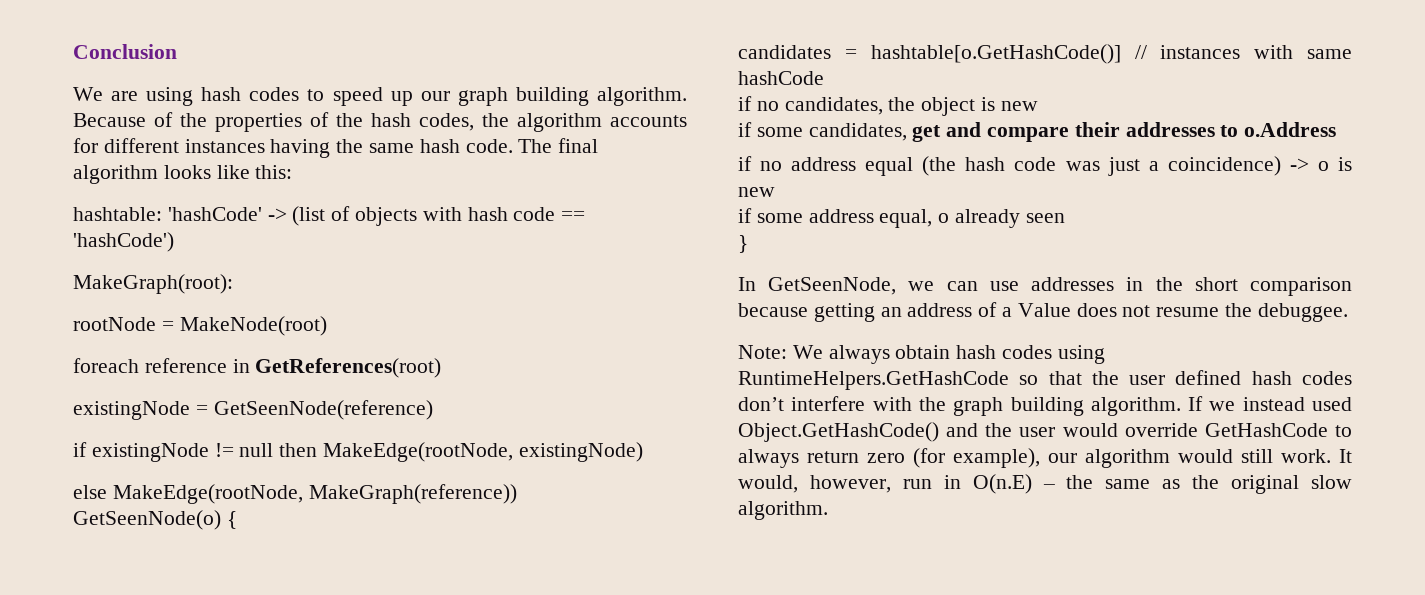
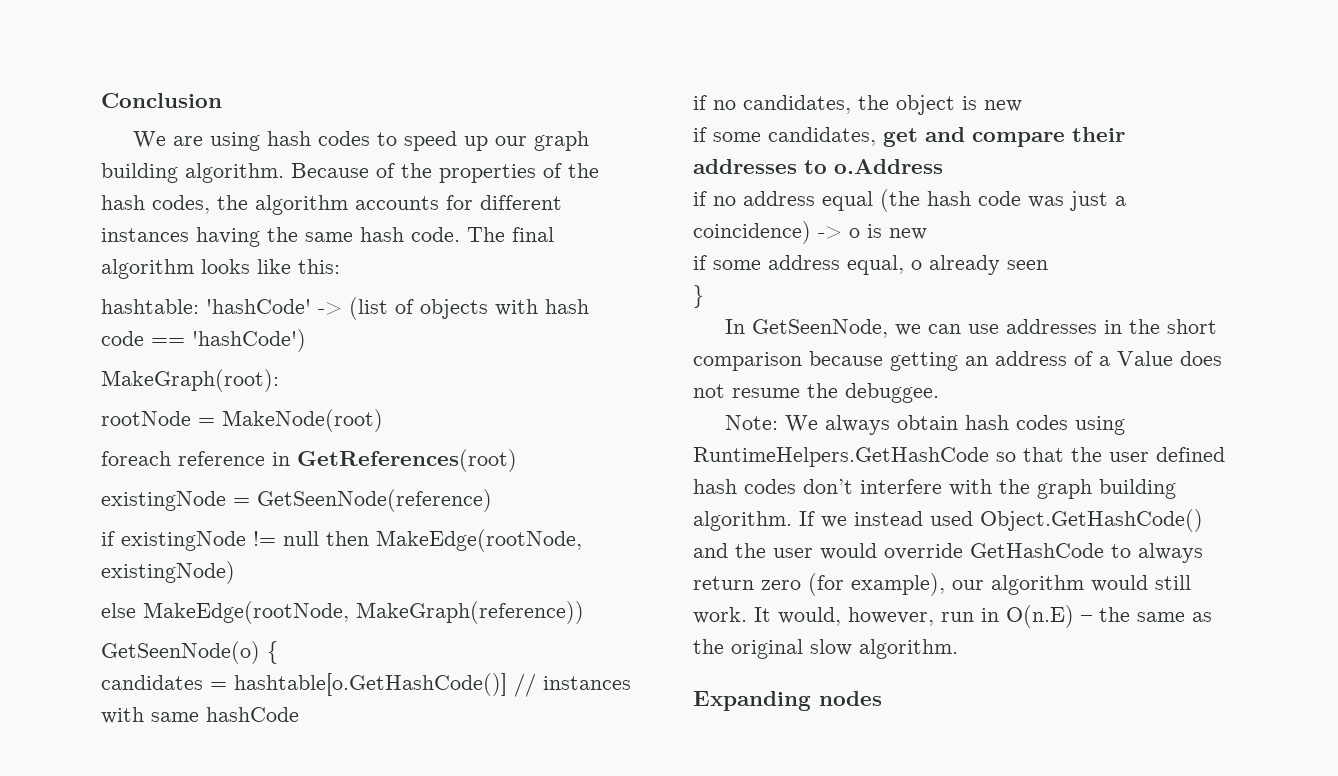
(828, 510) none -> [693,691,882,711] // Expanding nodes

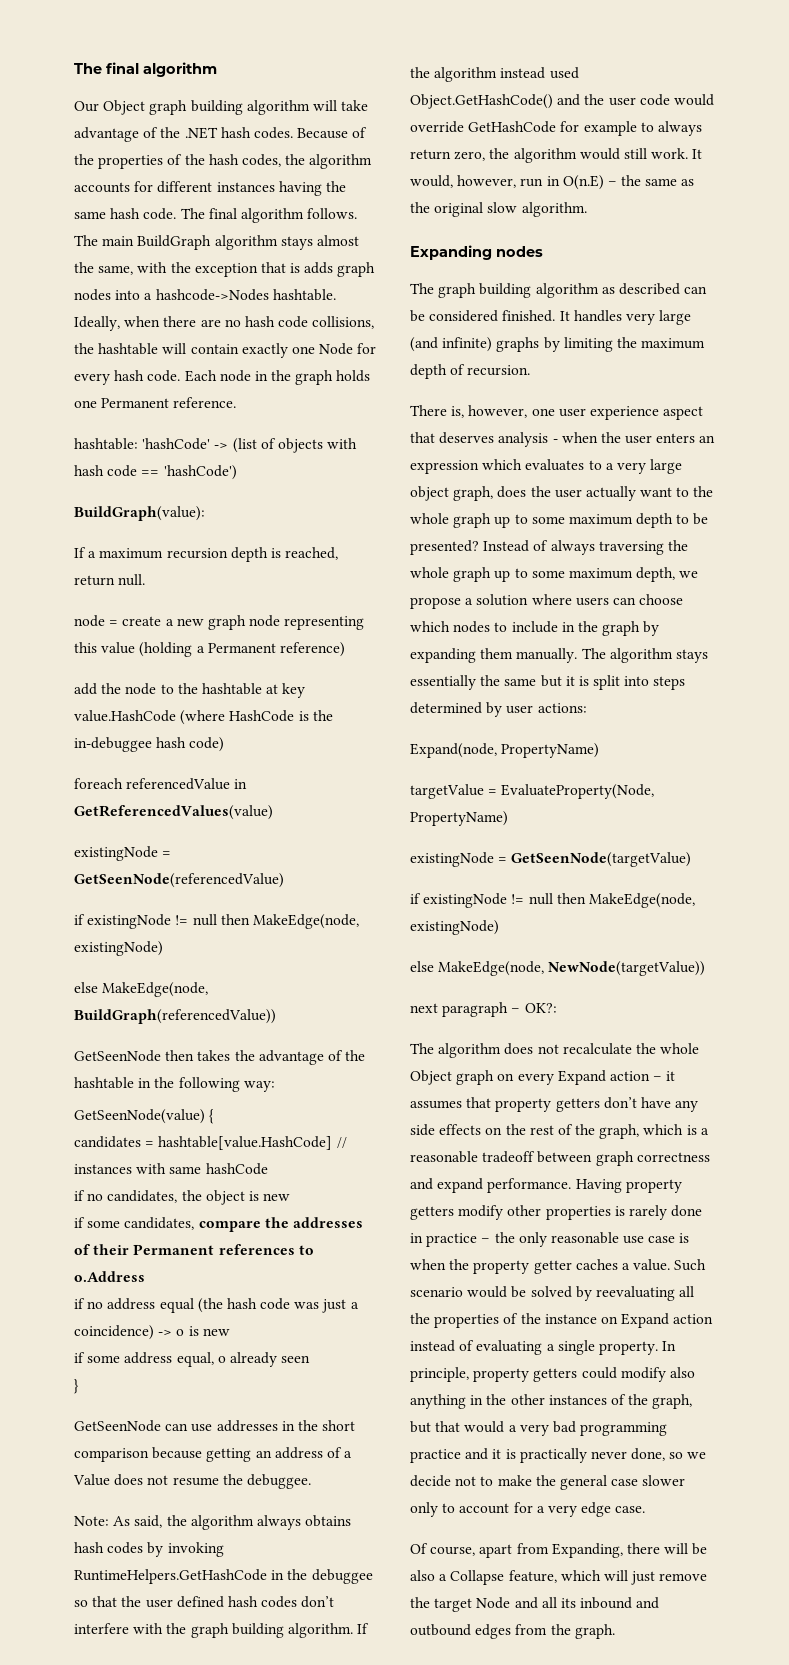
[101,93,222,108] [132,131,589,151] [101,163,284,183] Conclusion // We are using hash codes to speed up our graph building algorithm. -> [74,62,217,77] [74,100,369,115] [74,127,293,142] The final algorithm // Our Object graph building algorithm will take advantage of the .NET hash codes.
[201,259,340,274] looks like this: -> [307,208,358,219] [74,235,359,250] [74,262,376,277] [74,289,336,301] [74,316,375,331] [74,343,377,358] [74,370,371,385] [74,397,237,408] follows. The main BuildGraph algorithm stays almost the same, with the exception that is adds graph nodes into a hashcode->Nodes hashtable. Ideally, when there are no hash code collisions, the hashtable will contain exactly one Node for every hash code. Each node in the graph holds one Permanent reference.
[101,369,279,392] [101,409,383,432] [101,449,517,472] [101,489,492,512] [101,529,582,552] [101,561,235,584] [101,601,584,624] [101,641,260,664] MakeGraph(root): // rootNode = MakeNode(root) // foreach reference in GetReferences(root) // existingNode = GetSeenNode(reference) // if existingNode != null then MakeEdge(rootNode, existingNode) // else MakeEdge(rootNode, MakeGraph(reference)) // GetSeenNode(o) -> [74,506,205,521] [74,547,339,562] [74,574,146,586] [74,615,365,630] [74,642,345,657] [74,683,306,698] [74,710,333,725] [74,737,225,752] [74,778,248,790] [74,805,273,820] [74,846,172,861] [74,873,284,888] [74,914,359,929] [74,941,163,956] [74,982,209,997] [74,1009,276,1024] [74,1050,366,1065] [74,1077,275,1092] [74,1109,205,1124] BuildGraph(value): // If a maximum recursion depth is reached, return null. // node = create a new graph node representing this value (holding a Permanent reference) // add the node to the hashtable at key value.HashCode (where HashCode is the in-debuggee hash code) // foreach referencedValue in GetReferencedValues(value) // existingNode = GetSeenNode(referencedValue) // if existingNode != null then MakeEdge(node, existingNode) // else MakeEdge(node, BuildGraph(referencedValue)) // GetSeenNode then takes the advantage of the hashtable in the following way: // GetSeenNode(value)
[234,673,507,696] hashtable[o.GetHashCode()] -> [158,1136,333,1150] hashtable[value.HashCode]
[883,127,1125,147] [693,159,797,174] get and compare their addresses -> [198,1217,363,1232] [74,1244,295,1255] compare the addresses of their Permanent references
[724,319,921,338] In GetSeenNode, we -> [74,1420,161,1432] GetSeenNode
[784,415,1125,435] [693,447,989,467] We always obtain hash codes using RuntimeHelpers.GetHashCode -> [113,1515,352,1530] [74,1542,224,1557] [74,1569,373,1584] As said, the algorithm always obtains hash codes by invoking RuntimeHelpers.GetHashCode in the debuggee
[821,516,847,528] we -> [410,67,498,82] the algorithm
(813, 553) none -> [639,94,670,106] code
(1104, 550) none -> [560,121,637,136] for example
[761,573,984,596] zero (for example), our -> [454,148,510,161] zero, the
(882, 698) none -> [410,283,708,298] [410,310,692,325] [410,337,706,352] [410,364,531,379] [410,405,704,420] [410,432,716,447] [410,459,683,474] [410,486,714,501] [410,513,709,528] [410,540,688,555] [410,567,699,582] [410,594,684,609] [410,621,660,636] [410,648,708,663] [410,675,686,690] [410,702,587,717] [410,743,600,758] [410,784,655,799] [410,811,508,826] [410,852,692,867] [410,893,695,908] [410,920,499,935] [410,961,706,976] [410,1002,557,1017] [410,1043,700,1058] [410,1070,676,1085] [410,1097,699,1112] [410,1124,709,1139] [410,1151,710,1166] [410,1178,682,1193] [410,1205,703,1220] [410,1232,690,1247] [410,1259,707,1274] [410,1286,695,1301] [410,1313,714,1328] [410,1340,677,1355] [410,1367,695,1382] [410,1394,693,1409] [410,1421,668,1436] [410,1448,707,1463] [410,1475,686,1490] [410,1502,646,1517] [410,1543,708,1558] [410,1570,708,1585] [410,1597,660,1612] [410,1624,615,1639] // The graph building algorithm as described can be considered finished. It handles very large (and infinite) graphs by limiting the maximum depth of recursion. // There is, however, one user experience aspect that deserves analysis - when the user enters an expression which evaluates to a very large object graph, does the user actually want to the whole graph up to some maximum depth to be presented? Instead of always traversing the whole graph up to some maximum depth, we propose a solution where users can choose which nodes to include in the graph by expanding them manually. The algorithm stays essentially the same but it is split into steps determined by user actions: // Expand(node, PropertyName) // targetValue = EvaluateProperty(Node, PropertyName) // existingNode = GetSeenNode(targetValue) // if existingNode != null then MakeEdge(node, existingNode) // else MakeEdge(node, NewNode(targetValue)) // next paragraph – OK?: // The algorithm does not recalculate the whole Object graph on every Expand action – it assumes that property getters don’t have any side effects on the rest of the graph, which is a reasonable tradeoff between graph correctness and expand performance. Having property getters modify other properties is rarely done in practice – the only reasonable use case is when the property getter caches a value. Such scenario would be solved by reevaluating all the properties of the instance on Expand action instead of evaluating a single property. In principle, property getters could modify also anything in the other instances of the graph, but that would a very bad programming practice and it is practically never done, so we decide not to make the general case slower only to account for a very edge case. // Of course, apart from Expanding, there will be also a Collapse feature, which will just remove the target Node and all its inbound and outbound edges from the graph.

